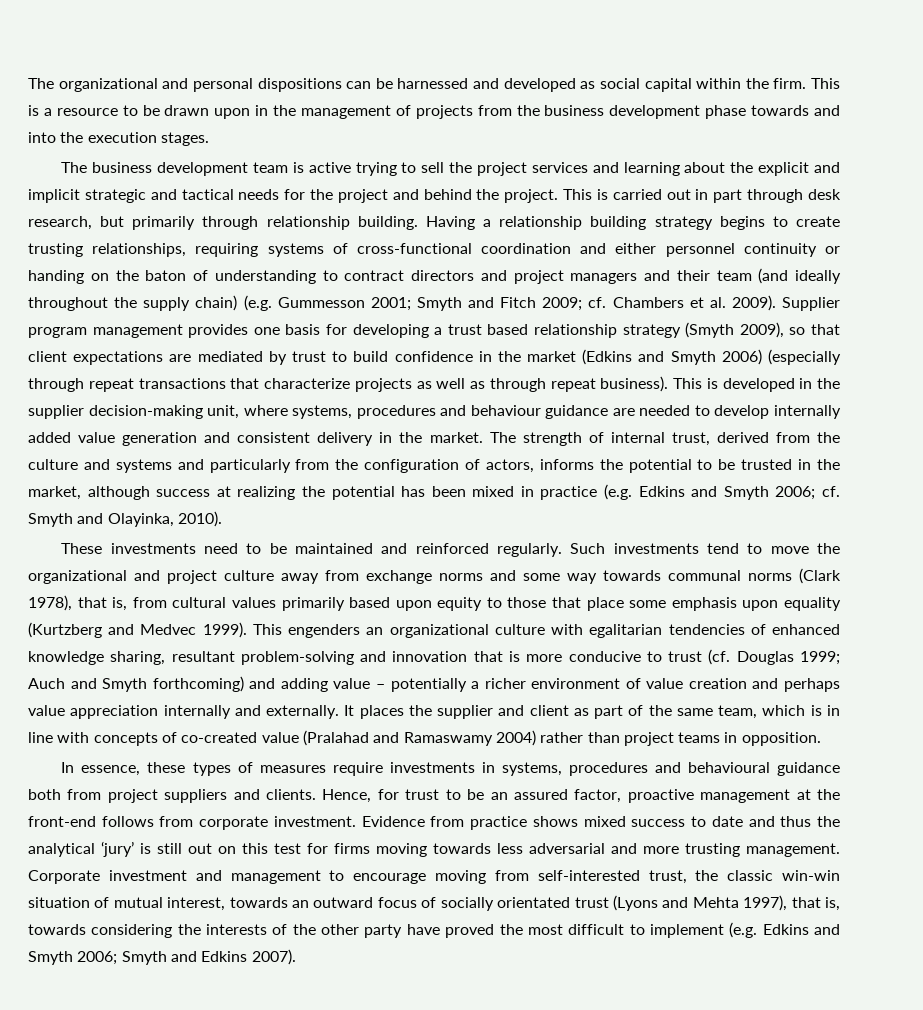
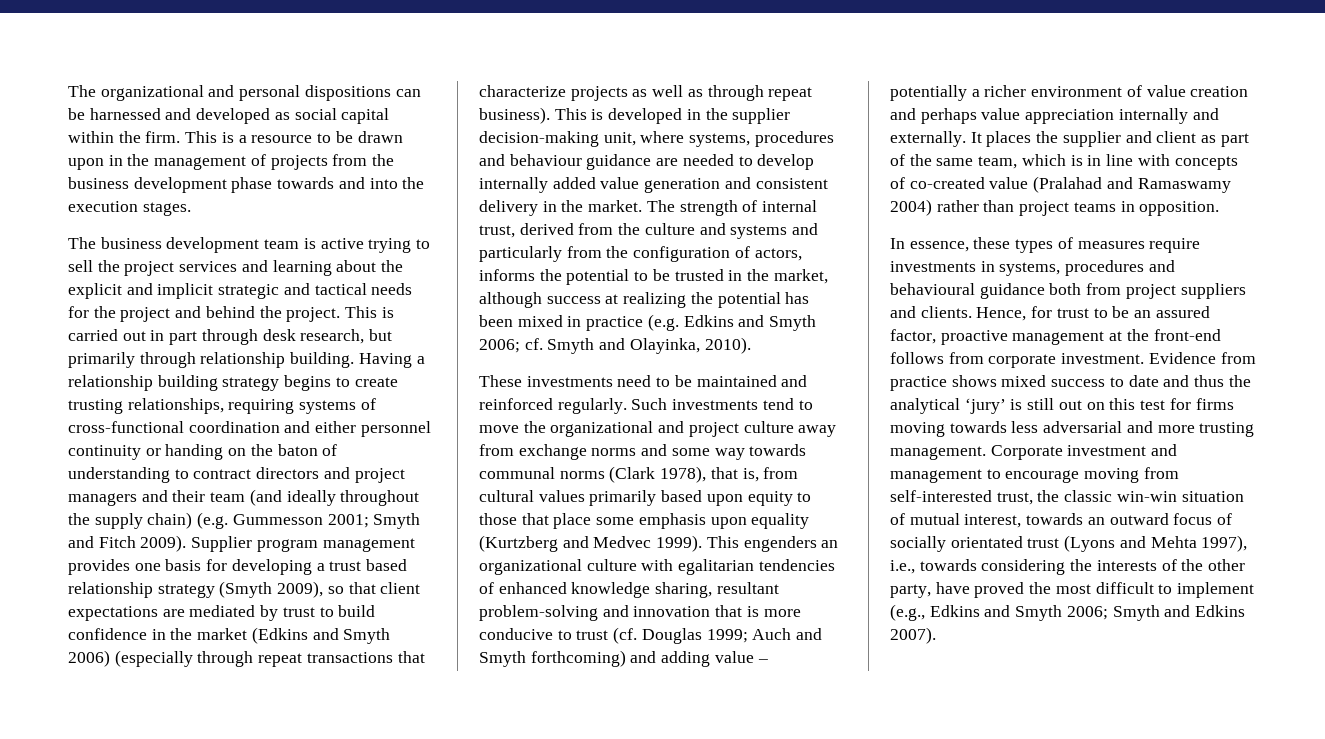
[542,297,726,311] 2009; cf. Chambers et al. -> (136, 542) none
[791,897,840,911] that is, -> [890,560,915,574] i.e.,
[364,924,403,938] party -> [890,584,931,598] party,
[729,922,758,938] (e.g. -> [890,604,925,621] (e.g.,

